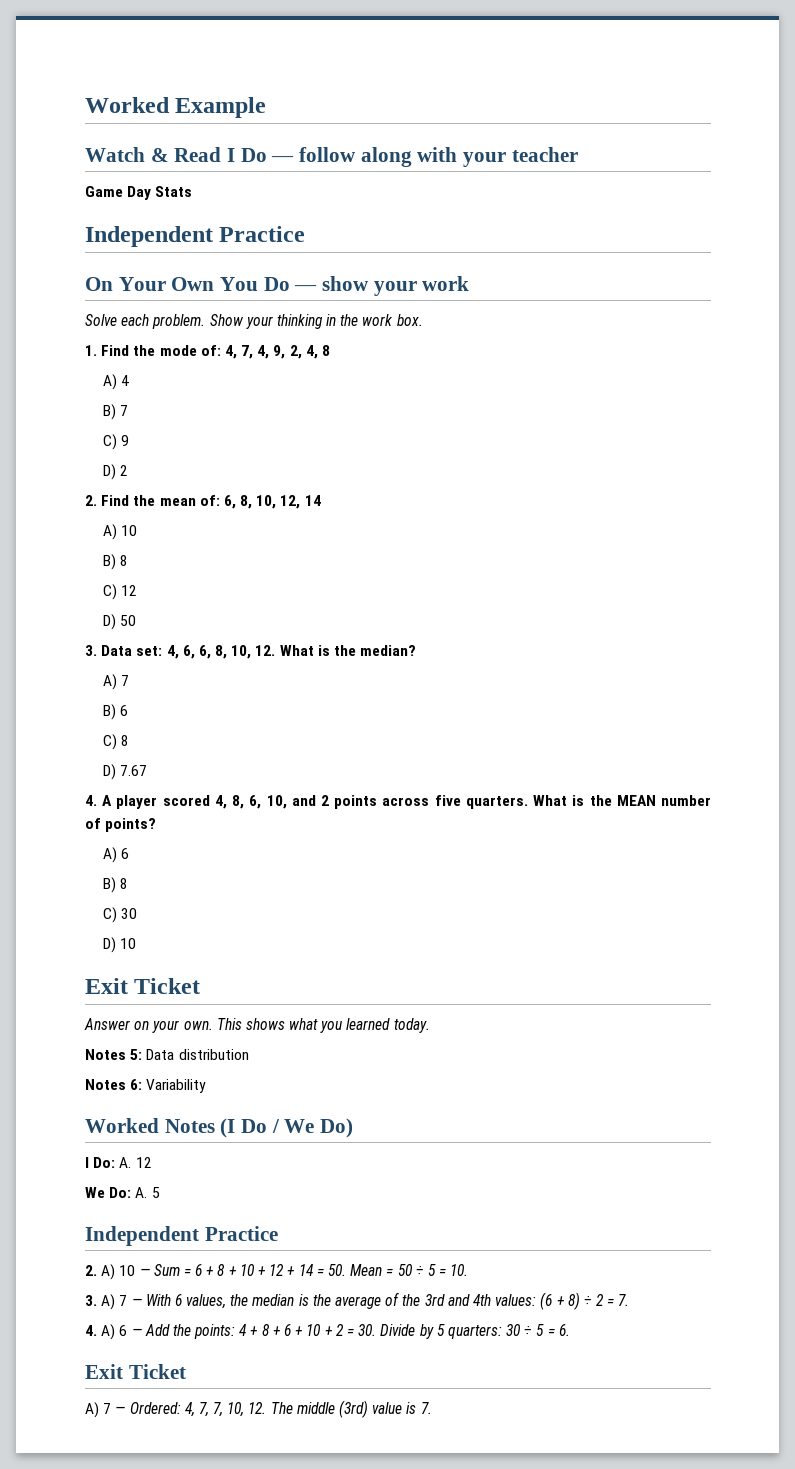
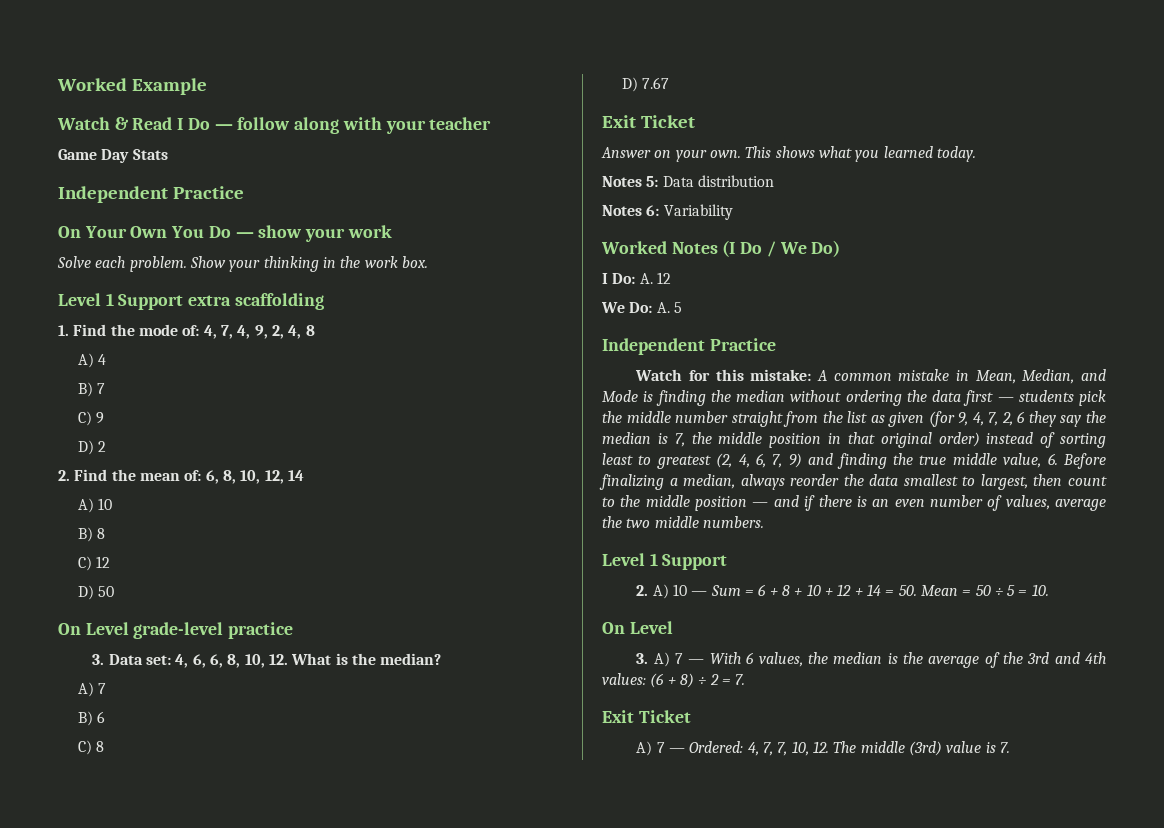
(423, 320) none -> [58,293,324,310] // Level 1 Support extra scaffolding
(136, 620) none -> [58,622,294,639] // On Level grade-level practice
[85,795,711,809] [85,818,157,832] [102,847,129,863] [102,877,128,893] [102,907,137,923] [102,937,136,953] // 4. A player scored 4, 8, 6, 10, and 2 points across five quarters. What is the MEAN number of points? // A) 6 // B) 8 // C) 30 // D) 10 -> (670, 83) none
(278, 1233) none -> [635,369,1106,384] [602,390,1106,406] [602,411,1106,427] [602,432,1106,448] [602,453,1106,469] [599,474,1107,490] [602,495,1106,511] [602,516,764,528] [602,553,728,570] // Watch for this mistake: A common mistake in Mean, Median, and Mode is finding the median without ordering the data first — students pick the middle number straight from the list as given (for 9, 4, 7, 2, 6 they say the median is 7, the middle position in that original order) instead of sorting least to greatest (2, 4, 6, 7, 9) and finding the true middle value, 6. Before finalizing a median, always reorder the data smallest to largest, then count to the middle position — and if there is an even number of values, average the two middle numbers. // Level 1 Support
(469, 1270) none -> [602,621,673,634] // On Level
[85,1324,570,1340] // 4. A) 6 — Add the points: 4 + 8 + 6 + 10 + 2 = 30. Divide by 5 quarters: 30 ÷ 5 = 6. -> (746, 679) none

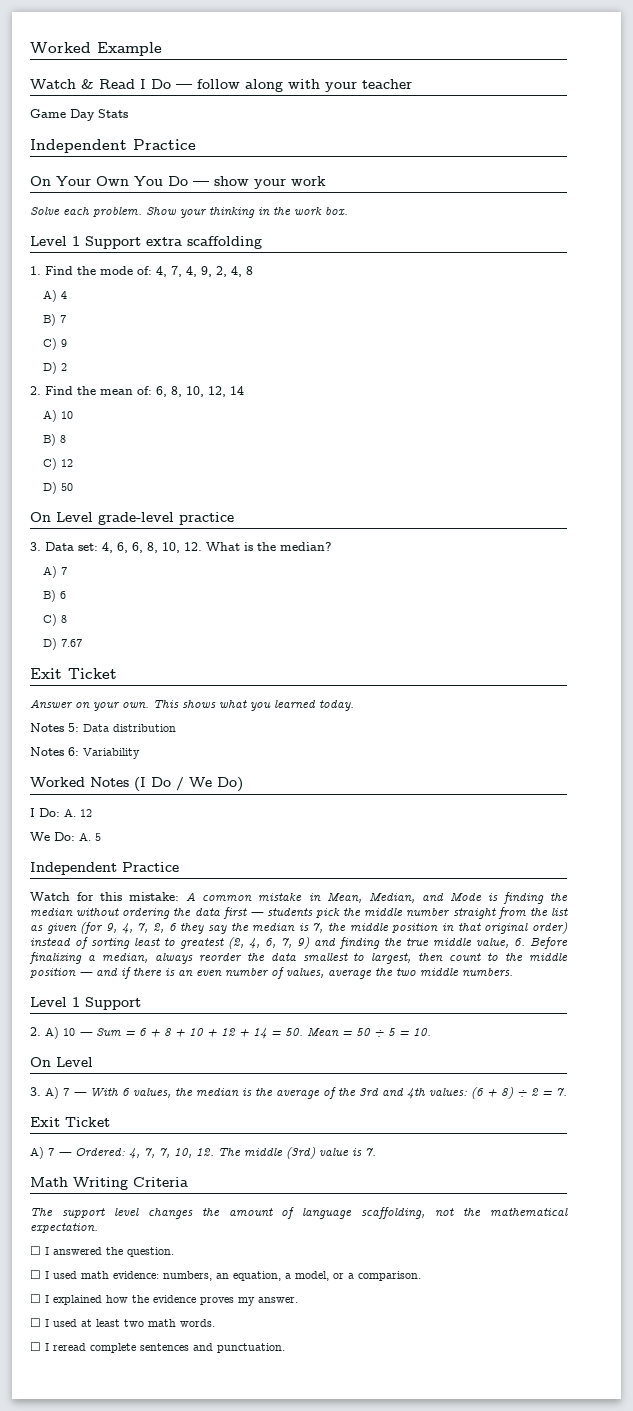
(1010, 747) none -> [30,1177,188,1190] [30,1207,569,1219] [30,1223,98,1233] [30,1246,174,1257] [30,1270,421,1281] [30,1294,298,1306] [30,1318,215,1327] [30,1342,285,1353] // Math Writing Criteria // The support level changes the amount of language scaffolding, not the mathematical expectation. // ☐ I answered the question. // ☐ I used math evidence: numbers, an equation, a model, or a comparison. // ☐ I explained how the evidence proves my answer. // ☐ I used at least two math words. // ☐ I reread complete sentences and punctuation.

